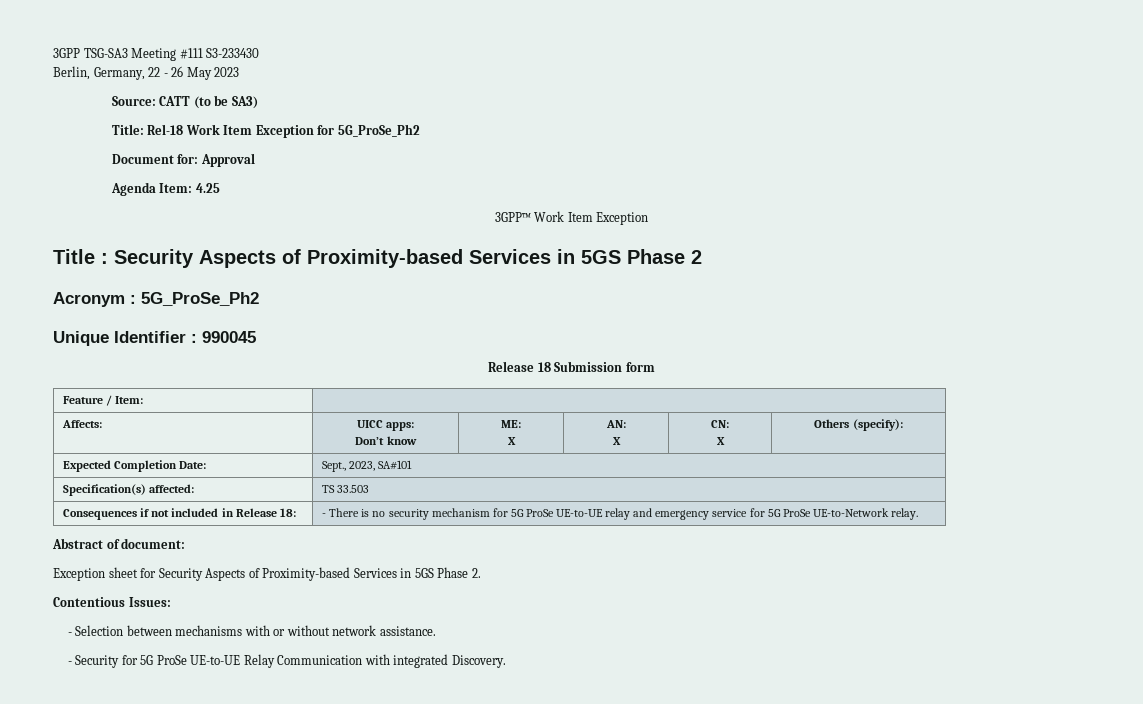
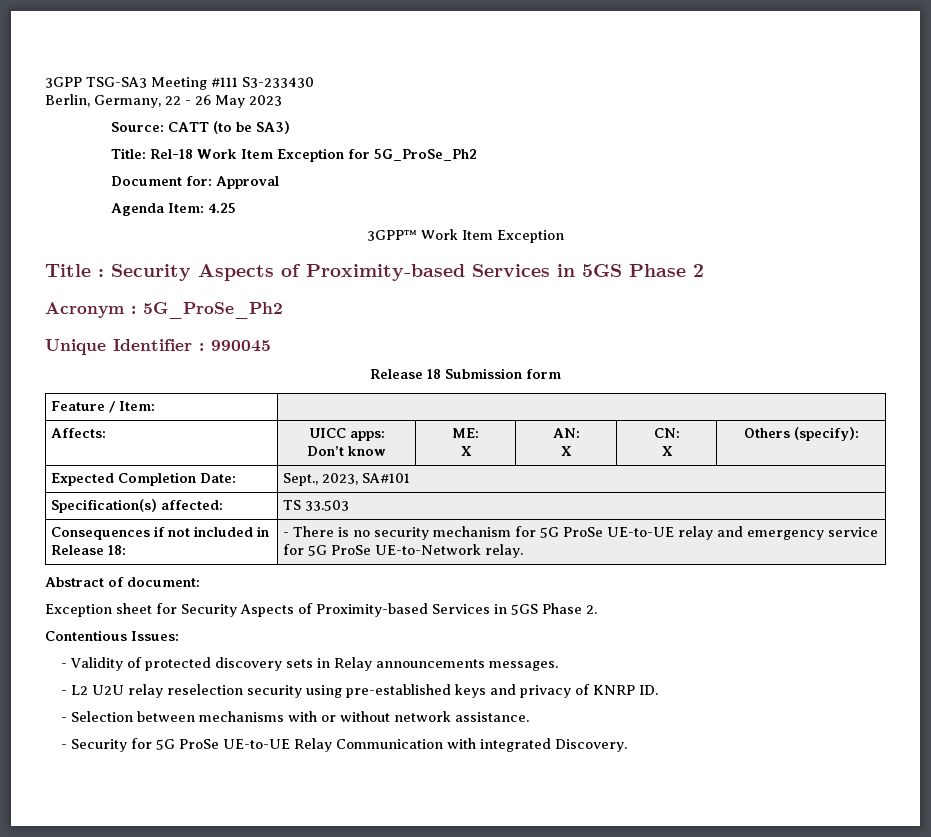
(171, 602) none -> [61,657,559,671] [61,684,659,698] // - Validity of protected discovery sets in Relay announcements messages. // - L2 U2U relay reselection security using pre-established keys and privacy of KNRP ID.

